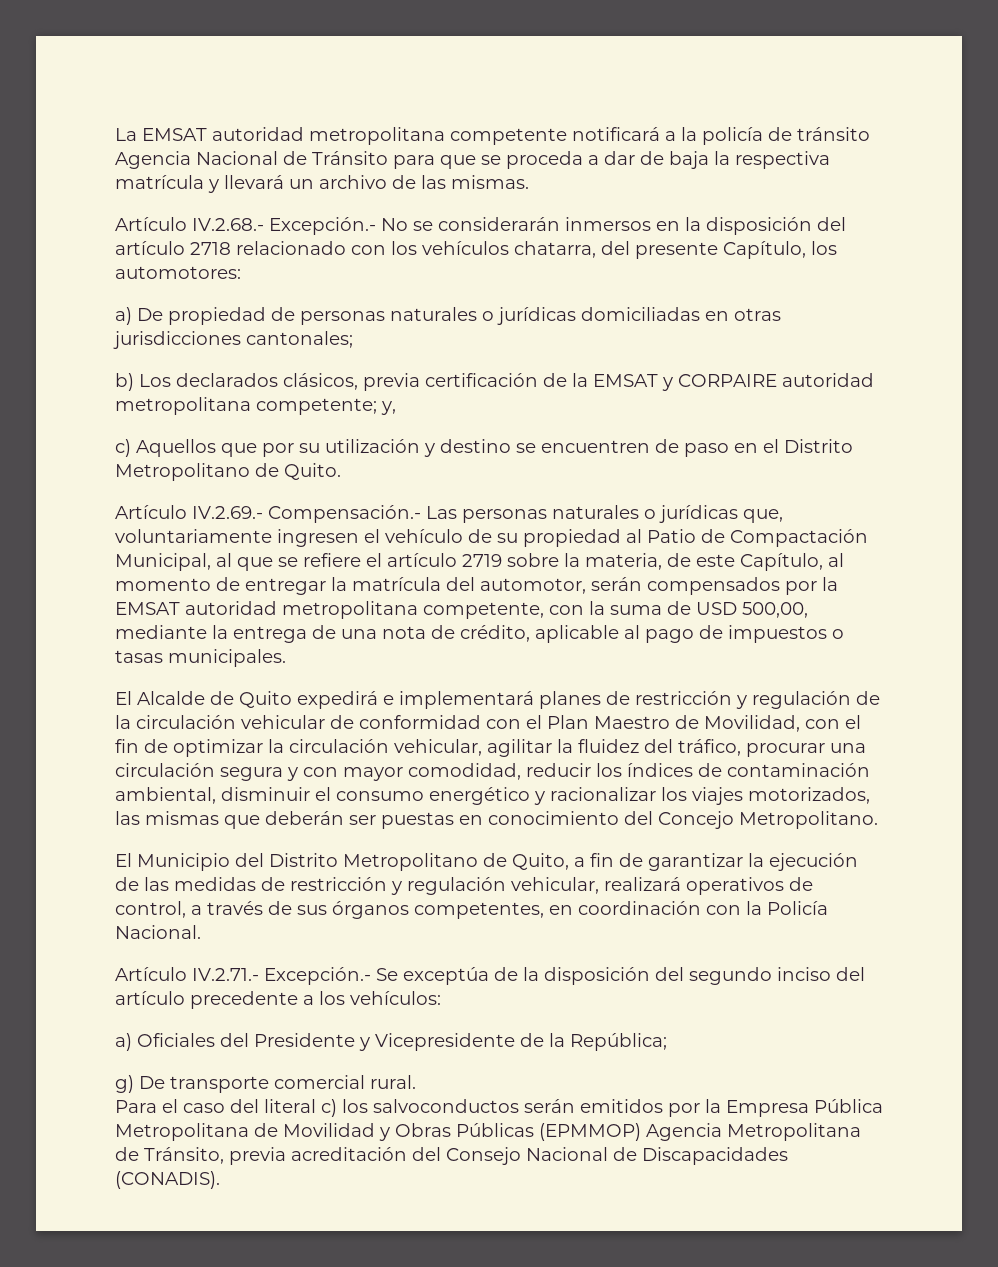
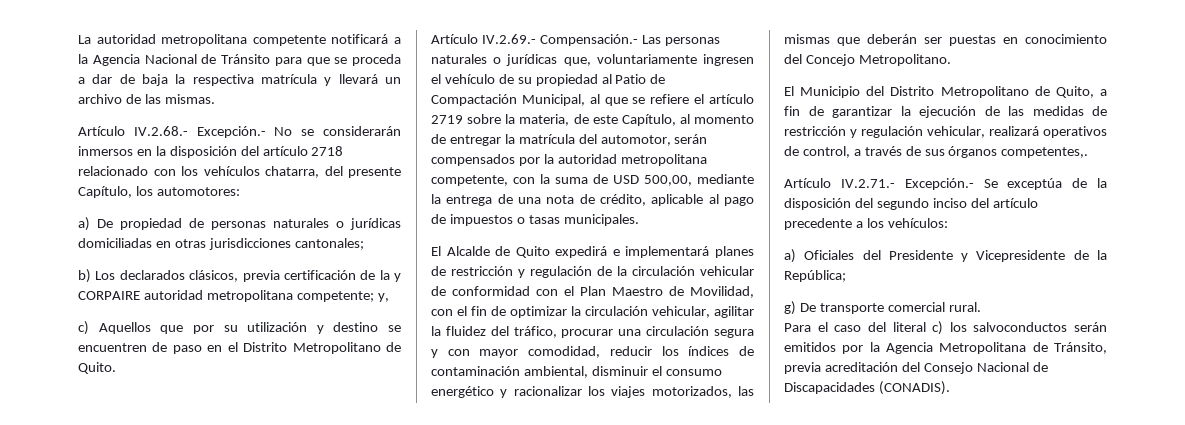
[142,128,207,141] EMSAT -> (91, 39) none
[702,127,870,145] policía de tránsito -> (88, 59) none
[593,374,658,387] EMSAT -> (390, 275) none
[115,602,180,615] EMSAT -> (554, 159) none
[414,901,828,919] [115,925,201,939] competentes, en coordinación con la Policía Nacional. -> [1001,147,1089,158] competentes,.
[726,1099,883,1117] [115,1123,641,1141] Empresa Pública Metropolitana de Movilidad y Obras Públicas (EPMMOP) -> (880, 347) none

